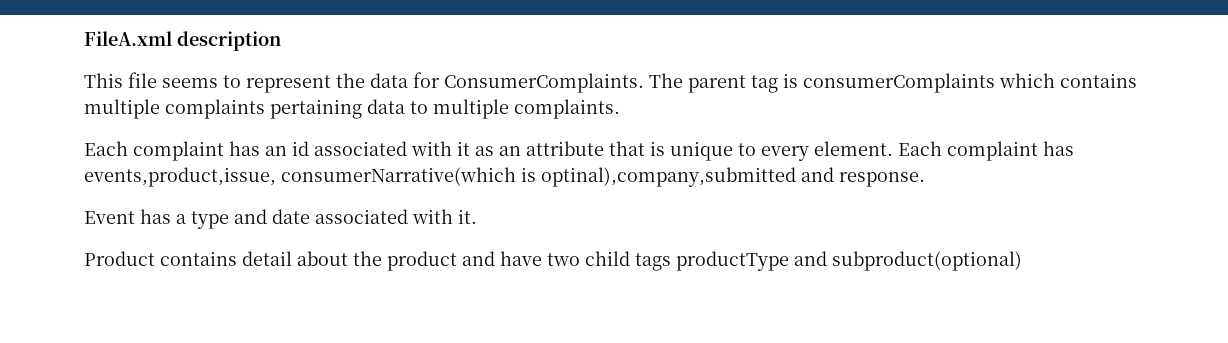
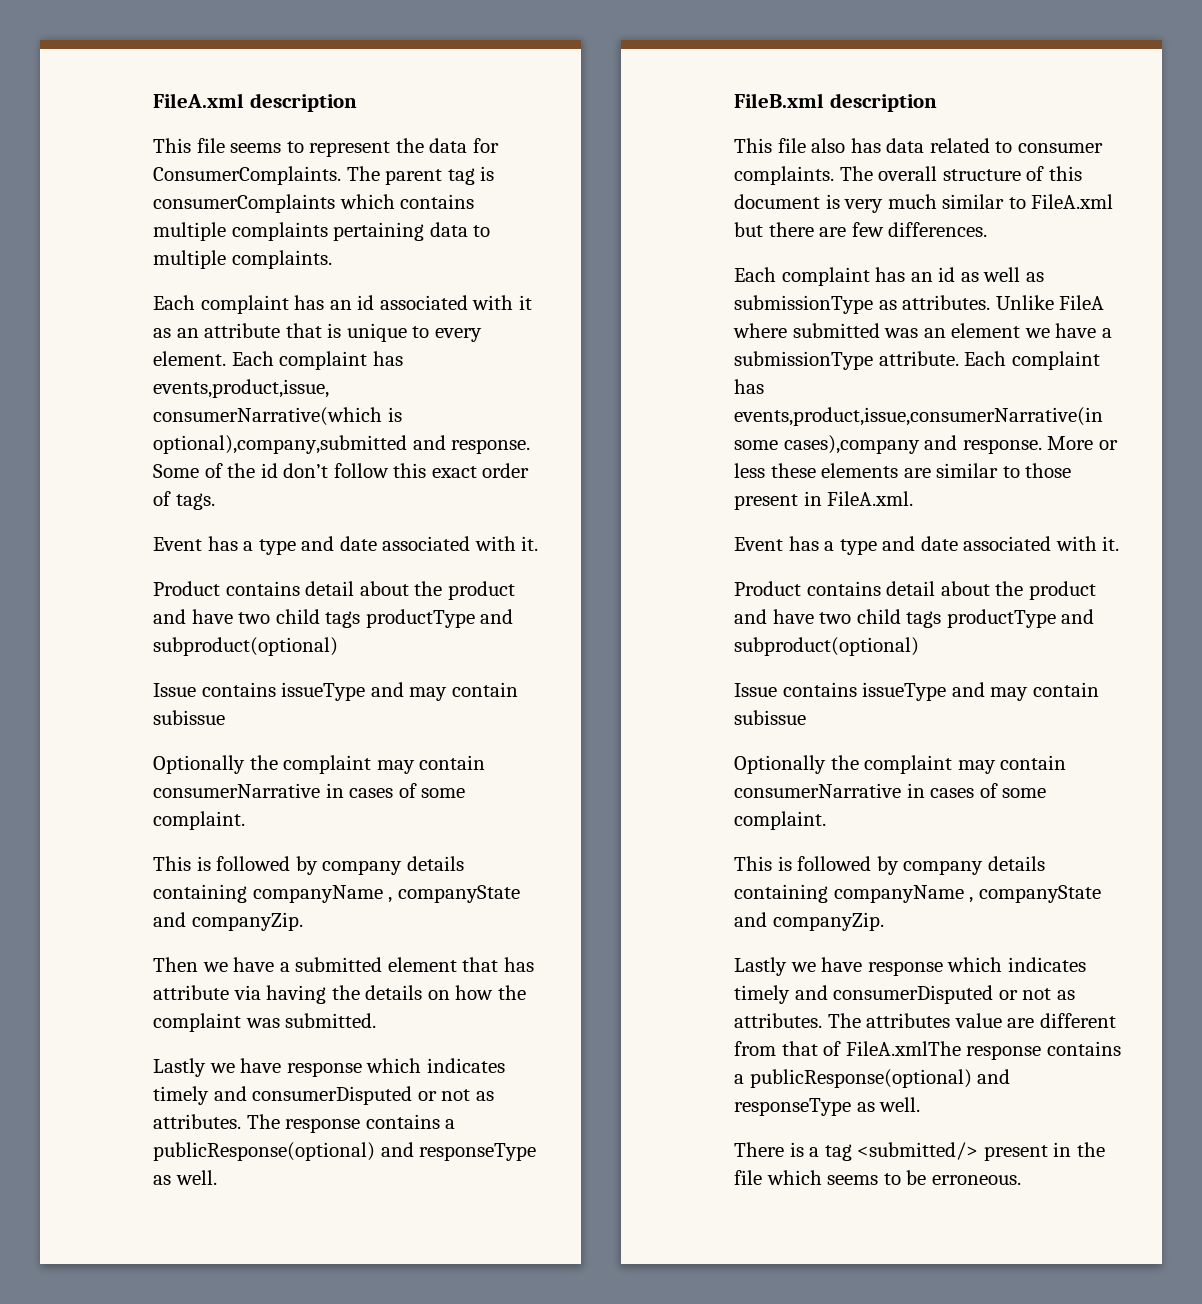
[541,167,925,187] optinal),company,submitted and response. -> [153,435,531,454] [153,463,530,478] [153,491,215,510] optional),company,submitted and response. Some of the id don’t follow this exact order of tags.
(1022, 261) none -> [153,682,518,701] [153,710,225,725] [153,755,486,774] [153,783,466,798] [153,811,245,830] [153,856,464,875] [153,884,520,903] [153,912,303,931] [153,957,534,972] [153,985,526,1004] [153,1013,377,1032] [153,1058,505,1077] [153,1086,494,1105] [153,1114,456,1133] [153,1142,537,1161] [153,1170,217,1185] [734,93,937,112] [734,138,1103,153] [734,166,1082,185] [734,194,1114,213] [734,222,988,237] [734,267,1044,286] [734,295,1105,314] [733,323,1112,338] [734,351,1100,370] [734,379,764,394] [734,407,1103,426] [734,435,1118,454] [734,463,1072,478] [734,491,914,510] [734,536,1120,555] [734,581,1096,600] [734,609,1095,628] [734,637,919,656] [734,682,1099,701] [734,710,806,725] [734,755,1067,774] [734,783,1047,798] [734,811,826,830] [734,856,1045,875] [734,884,1101,903] [734,912,884,931] [734,957,1086,976] [734,985,1075,1004] [734,1013,1116,1028] [734,1041,1121,1060] [734,1069,1011,1088] [734,1097,921,1116] [734,1142,1105,1161] [734,1170,1021,1185] // Issue contains issueType and may contain subissue // Optionally the complaint may contain consumerNarrative in cases of some complaint. // This is followed by company details containing companyName , companyState and companyZip. // Then we have a submitted element that has attribute via having the details on how the complaint was submitted. // Lastly we have response which indicates timely and consumerDisputed or not as attributes. The response contains a publicResponse(optional) and responseType as well. // FileB.xml description // This file also has data related to consumer complaints. The overall structure of this document is very much similar to FileA.xml but there are few differences. // Each complaint has an id as well as submissionType as attributes. Unlike FileA where submitted was an element we have a submissionType attribute. Each complaint has events,product,issue,consumerNarrative(in some cases),company and response. More or less these elements are similar to those present in FileA.xml. // Event has a type and date associated with it. // Product contains detail about the product and have two child tags productType and subproduct(optional) // Issue contains issueType and may contain subissue // Optionally the complaint may contain consumerNarrative in cases of some complaint. // This is followed by company details containing companyName , companyState and companyZip. // Lastly we have response which indicates timely and consumerDisputed or not as attributes. The attributes value are different from that of FileA.xmlThe response contains a publicResponse(optional) and responseType as well. // There is a tag <submitted/> present in the file which seems to be erroneous.

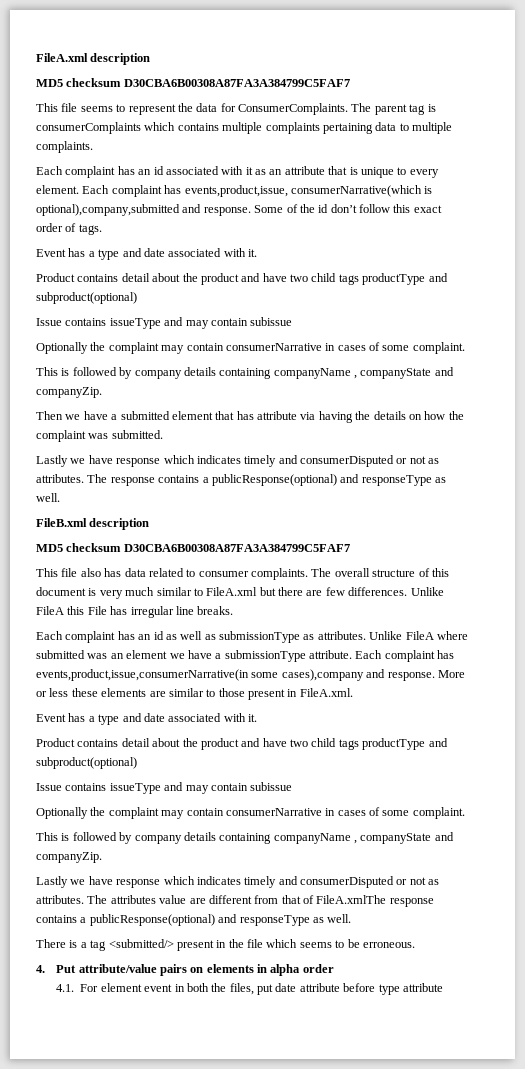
(357, 102) none -> [36,78,350,87] // MD5 checksum D30CBA6B00308A87FA3A384799C5FAF7
(937, 102) none -> [36,543,350,552] // MD5 checksum D30CBA6B00308A87FA3A384799C5FAF7
(988, 229) none -> [410,587,444,596] [36,606,234,618] Unlike FileA this File has irregular line breaks.
(1021, 1180) none -> [36,964,334,976] [56,983,443,995] // 4. Put attribute/value pairs on elements in alpha order // 4.1. For element event in both the files, put date attribute before type attribute

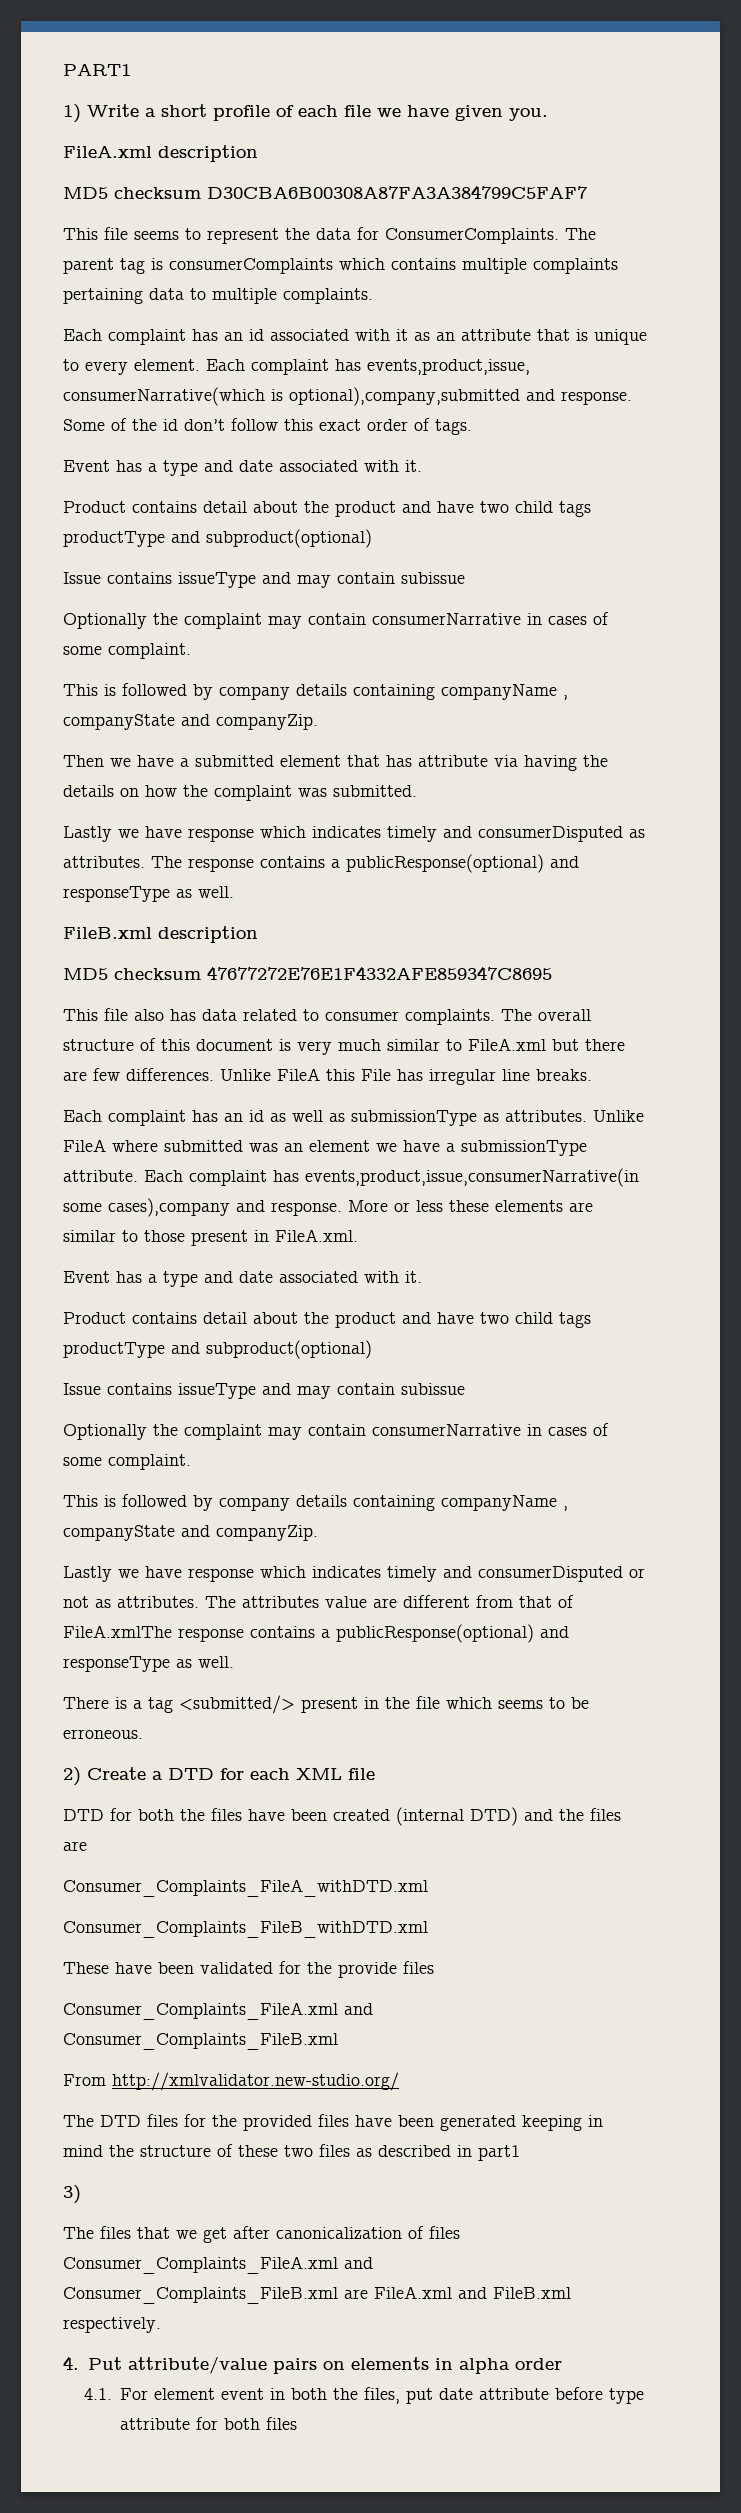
(36, 57) none -> [63,64,131,76] [63,104,548,123] PART1 // 1) Write a short profile of each file we have given you. //
[396,456,426,464] or not -> (623, 834) none
[123,544,350,552] D30CBA6B00308A87FA3A384799C5FAF7 -> [207,966,552,980] 47677272E76E1F4332AFE859347C8695
(415, 945) none -> [63,1767,375,1786] [63,1807,621,1826] [63,1841,87,1851] [63,1879,428,1897] [63,1921,428,1938] [63,1961,434,1978] [63,2002,373,2020] [63,2033,338,2050] [63,2072,399,2091] [63,2114,603,2131] [63,2144,520,2161] [63,2185,81,2204] [63,2226,460,2243] [63,2256,373,2274] [63,2286,571,2304] [63,2317,161,2333] // 2) Create a DTD for each XML file // DTD for both the files have been created (internal DTD) and the files are // Consumer_Complaints_FileA_withDTD.xml // Consumer_Complaints_FileB_withDTD.xml // These have been validated for the provide files // Consumer_Complaints_FileA.xml and Consumer_Complaints_FileB.xml // From http://xmlvalidator.new-studio.org/ // The DTD files for the provided files have been generated keeping in mind the structure of these two files as described in part1 // 3) // The files that we get after canonicalization of files Consumer_Complaints_FileA.xml and Consumer_Complaints_FileB.xml are FileA.xml and FileB.xml respectively.
(443, 987) none -> [196,2417,298,2430] for both files

